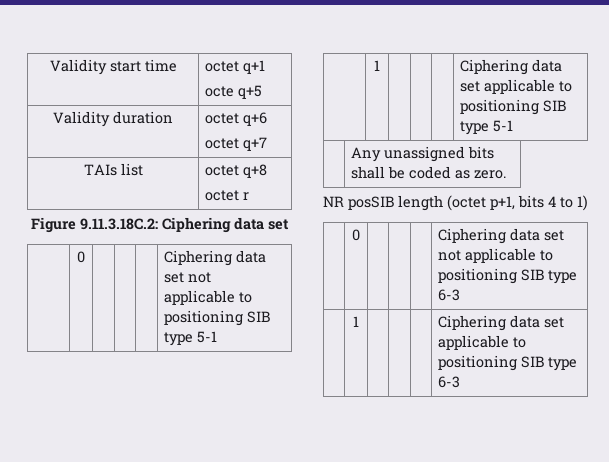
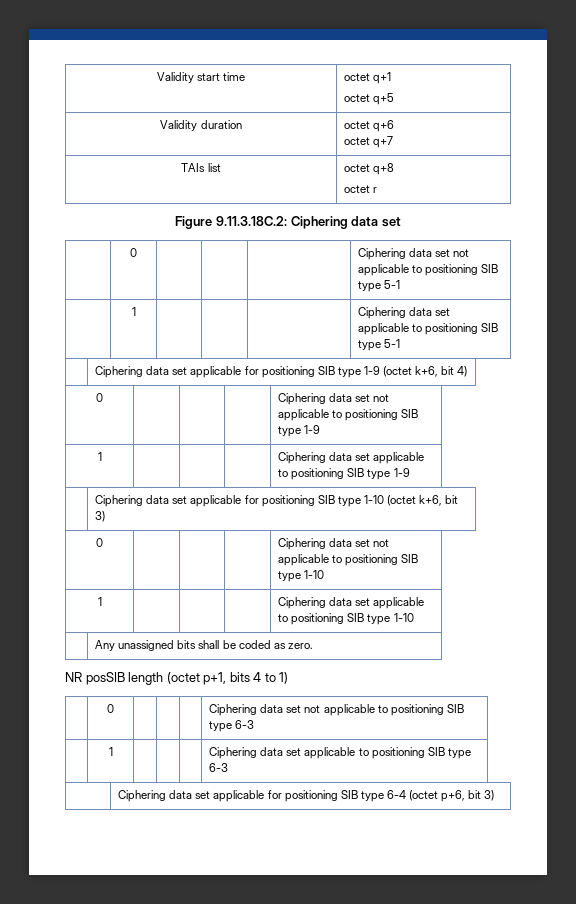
[205,86,235,97] octe -> [344,94,371,102] octet
(514, 126) none -> [95,366,468,378] [96,393,103,402] [278,393,390,405] [278,409,419,421] [278,425,321,437] [97,452,102,461] [278,452,425,464] [278,468,410,480] [95,495,459,507] [95,511,106,522] [96,538,103,547] [278,538,390,550] [278,554,419,566] [278,570,325,582] [97,597,102,606] [278,597,425,609] [278,613,414,625] // | Ciphering data set applicable for positioning SIB type 1-9 (octet k+6, bit 4) // 0 | | | | Ciphering data set not applicable to positioning SIB type 1-9 // 1 | | | | Ciphering data set applicable to positioning SIB type 1-9 // | Ciphering data set applicable for positioning SIB type 1-10 (octet k+6, bit 3) // 0 | | | | Ciphering data set not applicable to positioning SIB type 1-10 // 1 | | | | Ciphering data set applicable to positioning SIB type 1-10
(461, 382) none -> [118,790,495,802] // | Ciphering data set applicable for positioning SIB type 6-4 (octet p+6, bit 3)

